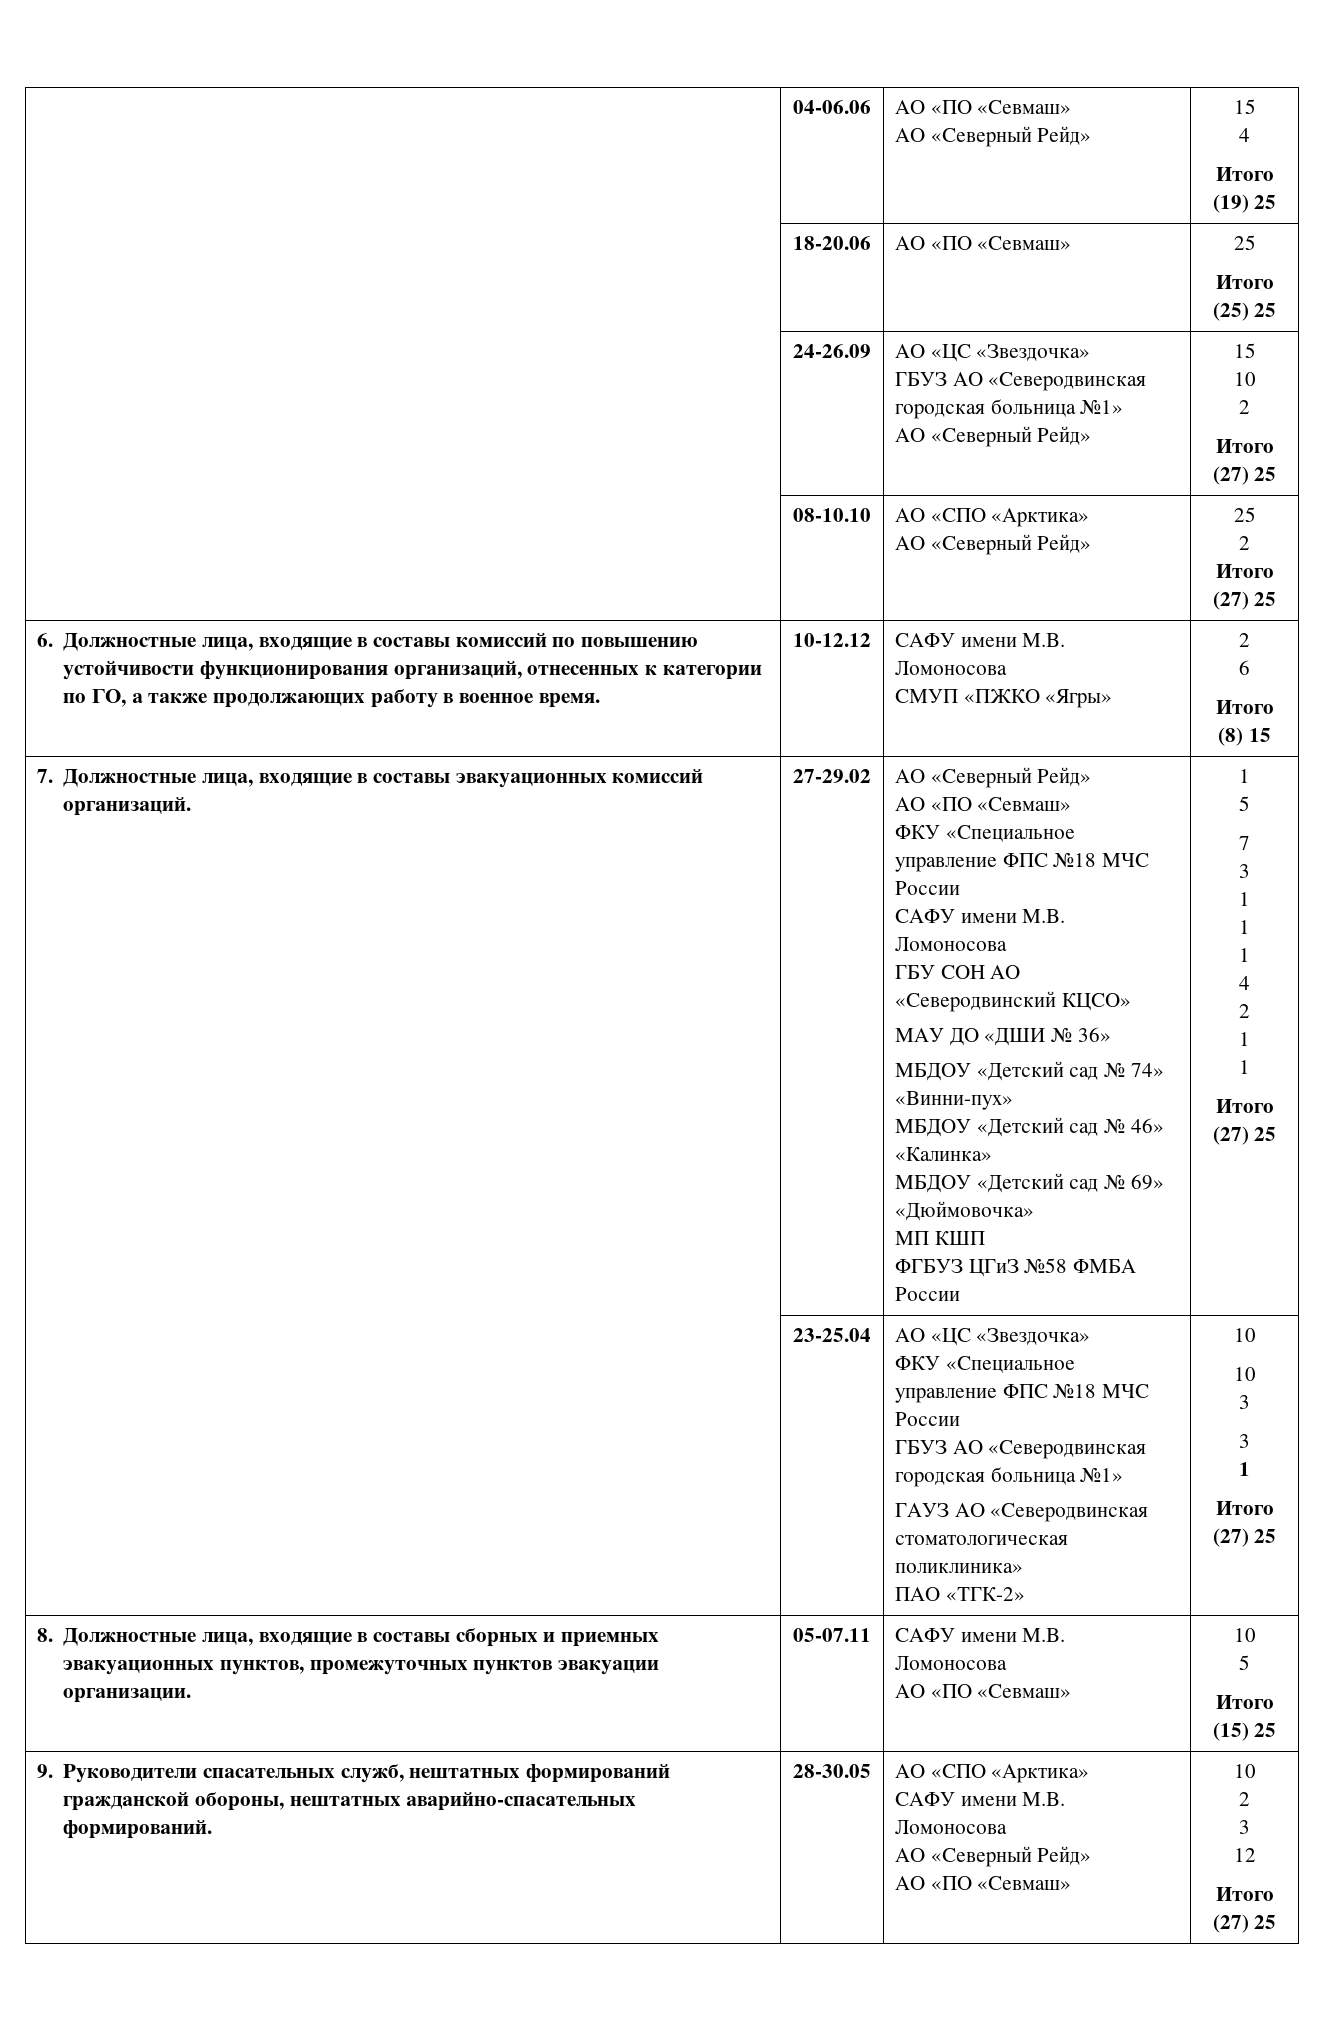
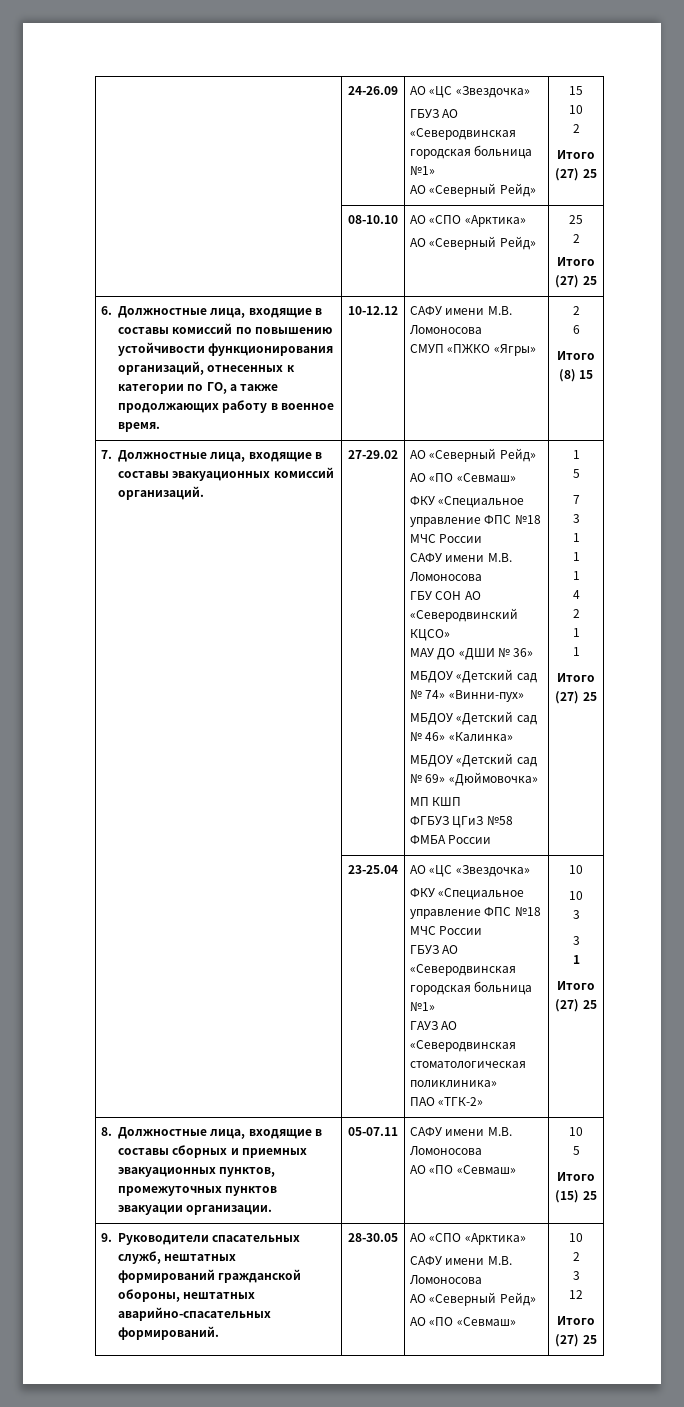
[793,100,871,114] [894,100,1072,114] [894,126,1092,147] [1233,99,1256,114] [1239,128,1250,142] [1215,167,1274,181] [1212,194,1277,213] [793,236,871,250] [894,236,1072,250] [1233,235,1256,250] [1215,275,1274,289] [1212,302,1277,321] | 04-06.06 | АО «ПО «Севмаш» // АО «Северный Рейд» | 15 // 4 // Итого (19) 25 // | 18-20.06 | АО «ПО «Севмаш» | 25 // Итого (25) 25 // -> (348, 90) none

